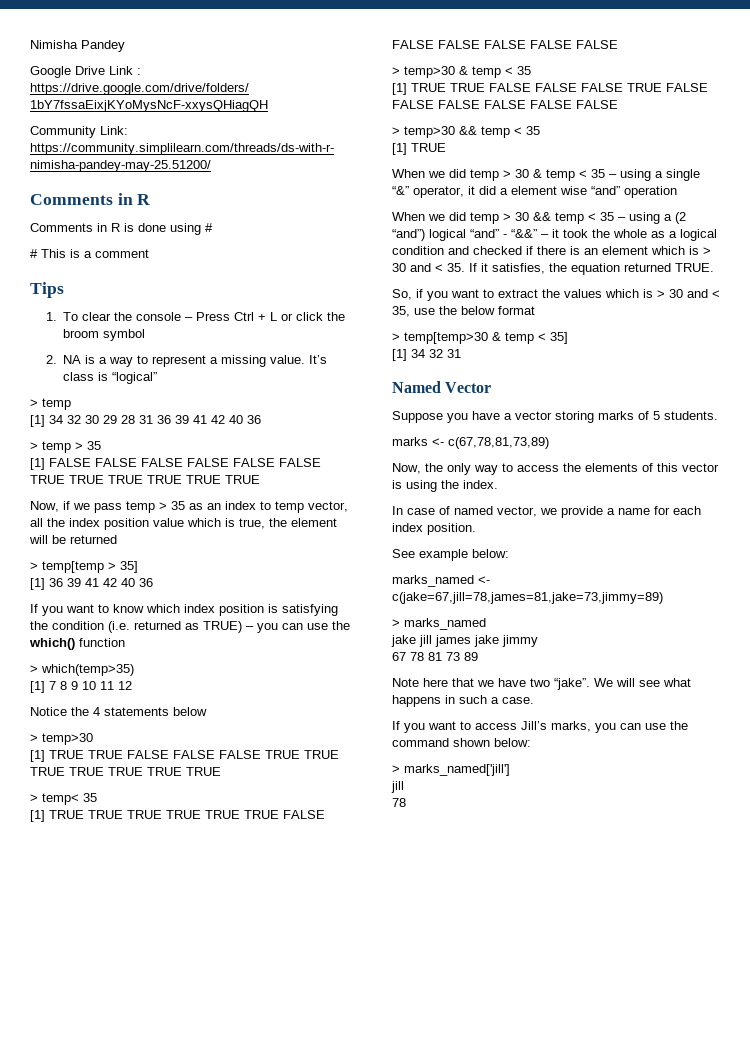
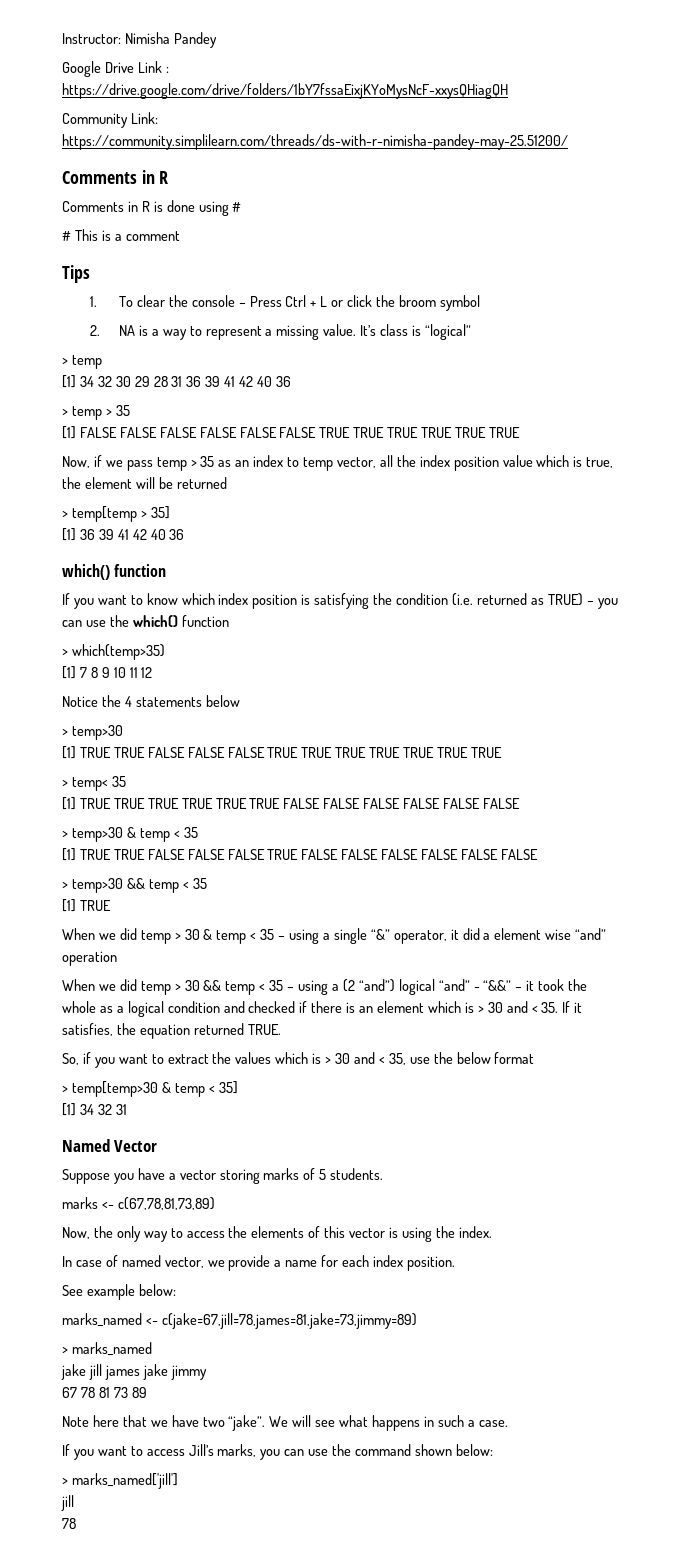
(30, 44) none -> [62,33,121,44] Instructor:
(153, 582) none -> [62,564,167,580] // which() function

